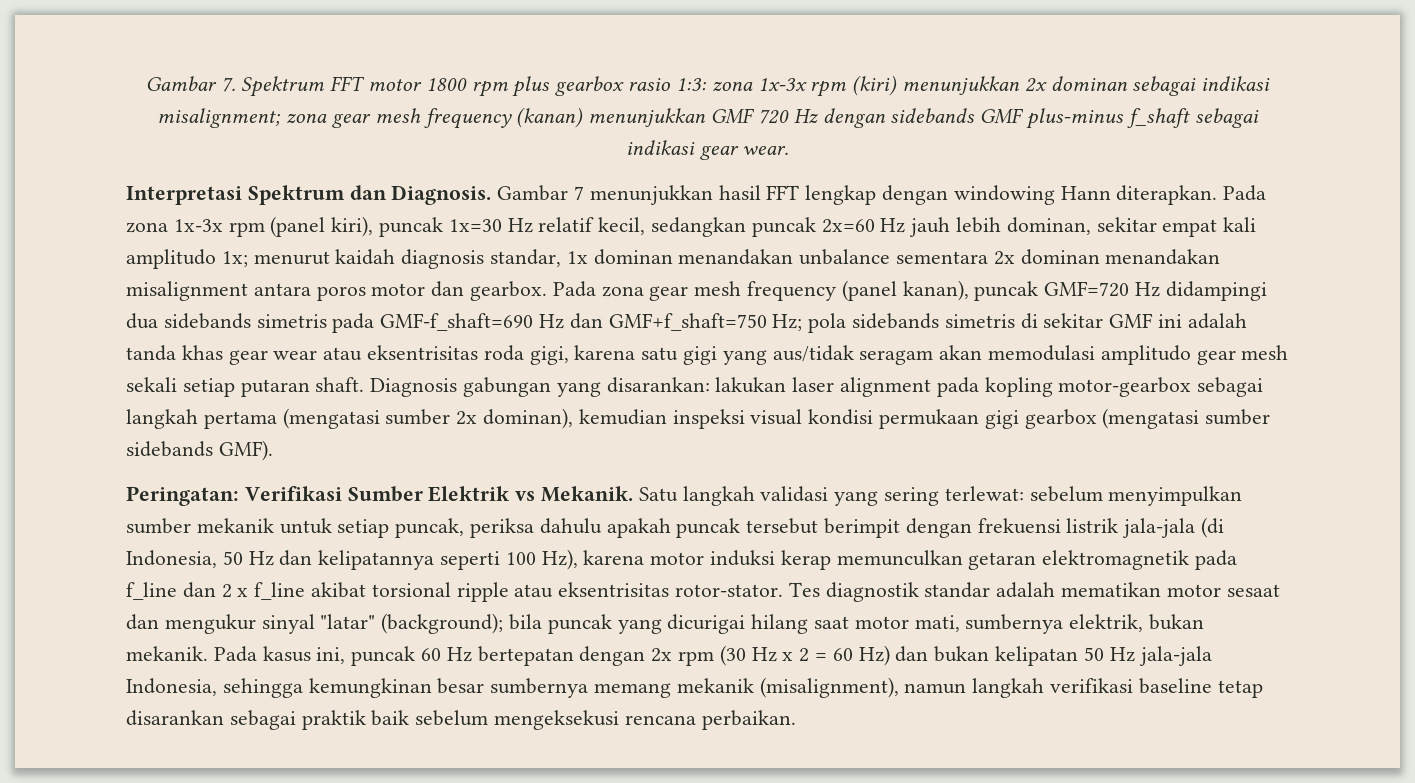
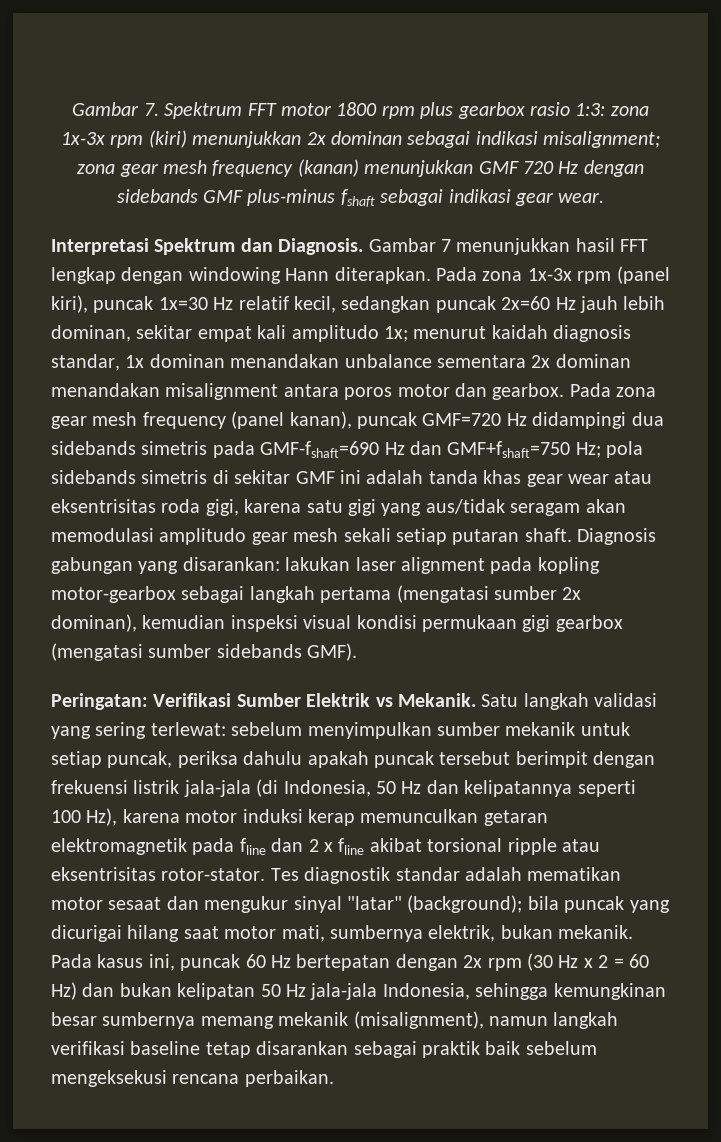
[1126,108,1190,128] f_shaft -> [340,189,375,207] fshaft
[380,313,767,331] GMF-f_shaft=690 Hz dan GMF+f_shaft=750 -> [260,441,571,458] GMF-fshaft=690 Hz dan GMF+fshaft=750
[126,582,177,600] f_line -> [239,838,266,855] fline
[254,582,306,600] f_line -> [338,838,365,855] fline

